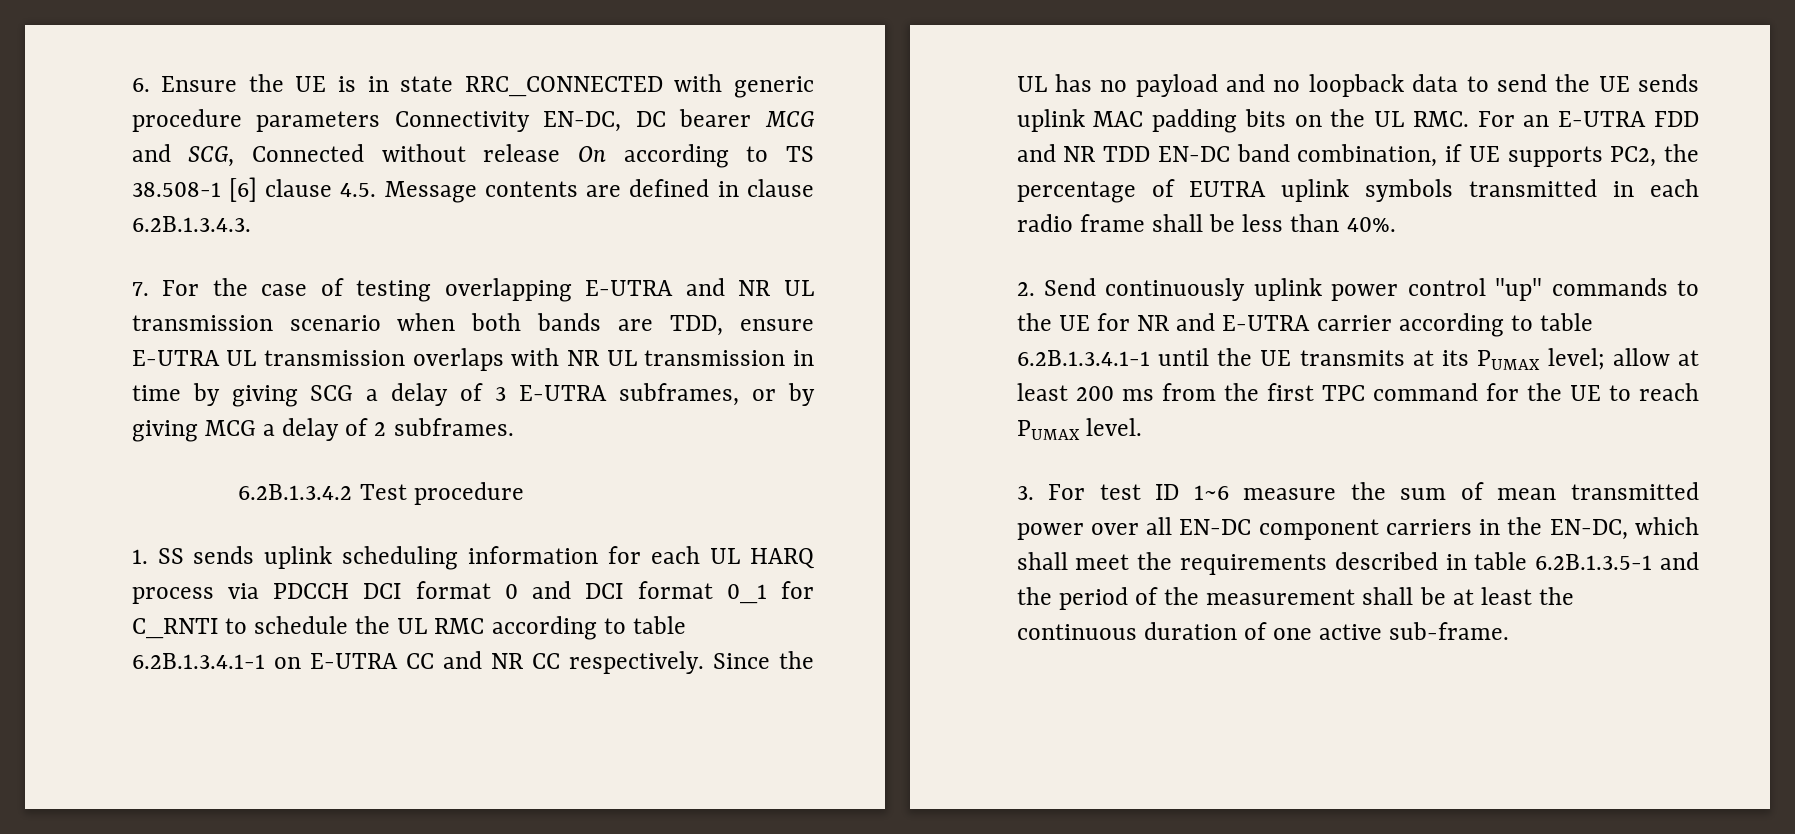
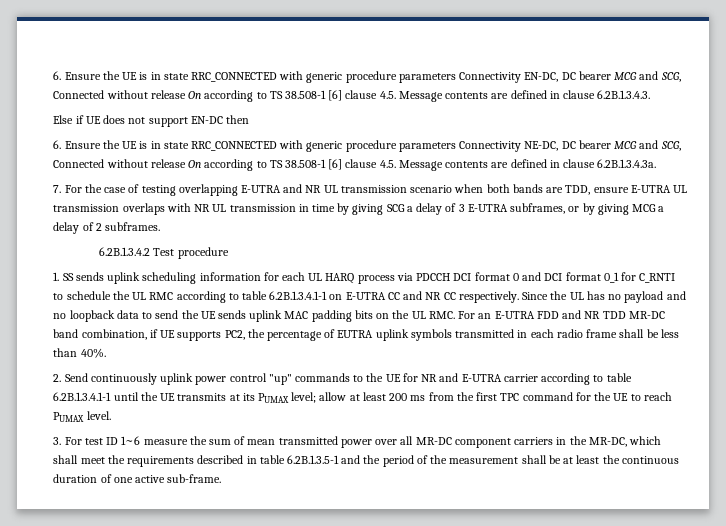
(251, 224) none -> [53,115,249,127] [53,140,681,152] [53,159,657,171] // Else if UE does not support EN-DC then // 6. Ensure the UE is in state RRC_CONNECTED with generic procedure parameters Connectivity NE-DC, DC bearer MCG and SCG, Connected without release On according to TS 38.508-1 [6] clause 4.5. Message contents are defined in clause 6.2B.1.3.4.3a.
[1157,146,1230,162] EN-DC -> [628,311,665,319] MR-DC
[1179,519,1252,535] EN-DC -> [415,437,452,445] MR-DC
[1549,519,1628,540] EN-DC, -> [588,437,627,447] MR-DC,

